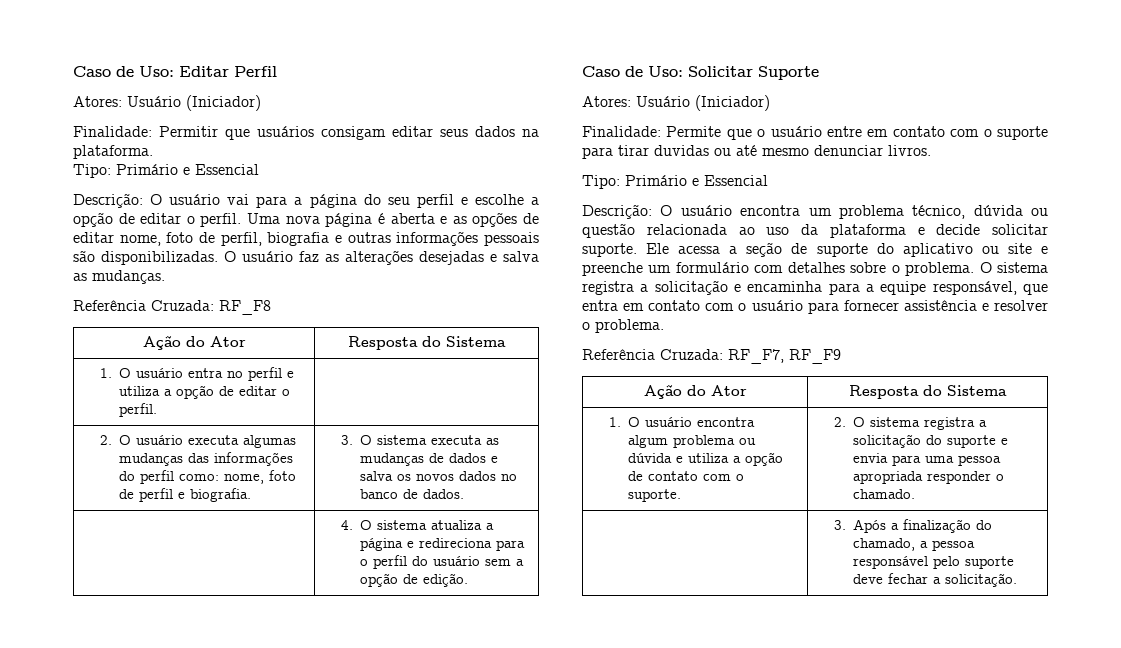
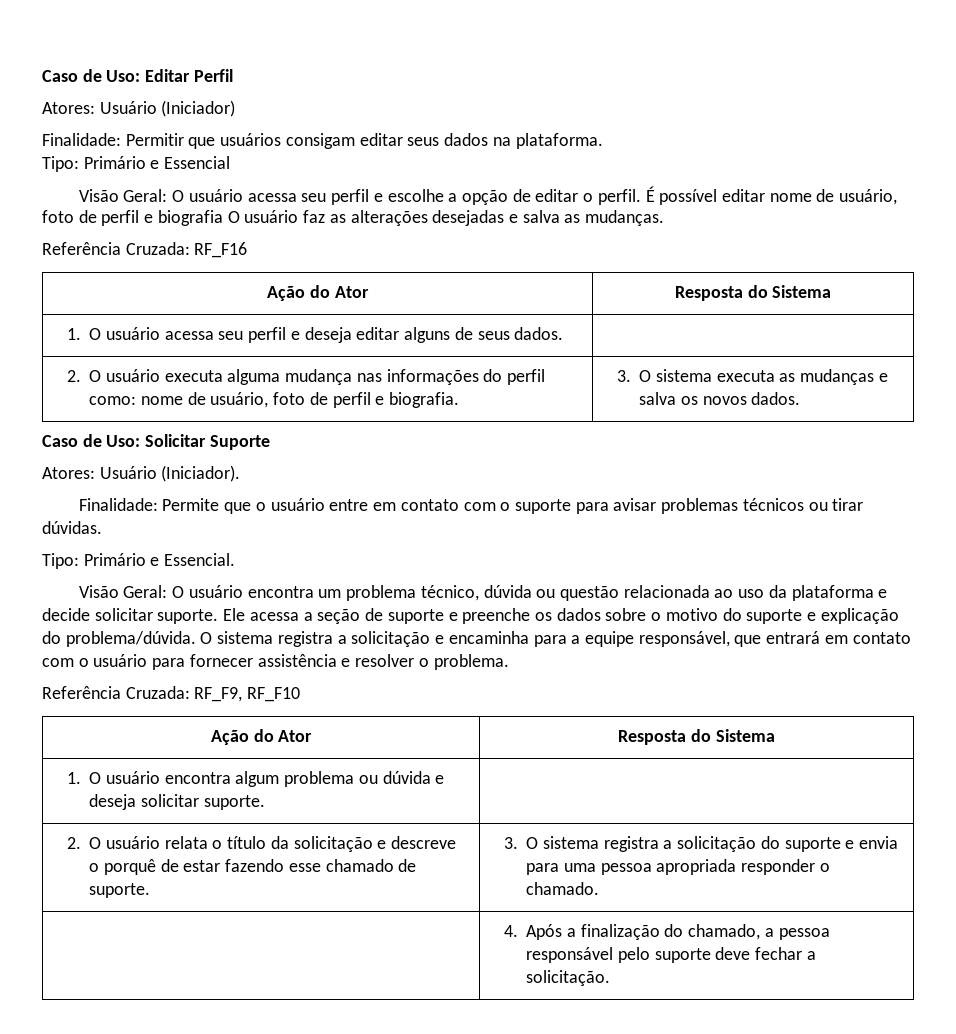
[73,193,381,208] Descrição: O usuário vai para a página do -> [78,189,297,202] Visão Geral: O usuário acessa
[247,212,540,227] [73,231,539,246] [73,250,218,265] Uma nova página é aberta e as opções de editar nome, foto de perfil, biografia e outras informações pessoais são disponibilizadas. -> [645,186,898,205] [42,210,223,226] É possível editar nome de usuário, foto de perfil e biografia
[219,300,271,315] [142,335,246,350] [347,336,506,350] [99,367,295,381] [119,385,291,399] [119,403,158,417] RF_F8 // Ação do Ator | Resposta do Sistema // 1. O usuário entra no perfil e utiliza a opção de editar o perfil. -> [194,242,248,258] [267,285,369,301] [674,285,832,301] [66,327,564,343] RF_F16 // Ação do Ator | Resposta do Sistema // 1. O usuário acessa seu perfil e deseja editar alguns de seus dados.
[243,435,297,448] [119,453,210,466] algumas mudanças das -> [227,369,382,385] alguma mudança nas
[224,474,265,484] nome, -> [141,392,269,408] nome de usuário,
[429,453,487,463] de dados -> (875, 377) none
[459,471,518,481] [360,489,465,499] [340,520,495,530] [360,538,526,551] [360,555,525,569] [360,573,469,587] dados no banco de dados. // | 4. O sistema atualiza a página e redireciona para o perfil do usuário sem a opção de edição. -> [751,392,801,405] dados.
[695,95,770,111] (Iniciador) -> [161,465,241,482] (Iniciador).
[618,145,931,156] [582,175,768,189] [582,204,652,219] tirar duvidas ou até mesmo denunciar livros. // Tipo: Primário e Essencial // Descrição: -> [613,498,864,514] [42,521,102,534] [42,553,236,569] [78,585,168,598] avisar problemas técnicos ou tirar dúvidas. // Tipo: Primário e Essencial. // Visão Geral:
[876,243,1048,257] [582,262,975,276] do aplicativo ou site e preenche um formulário com detalhes sobre o problema. -> [448,608,899,624] [42,631,196,647] e preenche os dados sobre o motivo do suporte e explicação do problema/dúvida.
[582,300,618,311] entra -> [766,631,821,644] entrará
[728,349,841,364] RF_F7, RF_F9 -> [194,687,301,702] RF_F9, RF_F10
[688,452,784,466] [628,471,745,481] [628,489,682,502] [833,417,846,427] utiliza a opção de contato com o suporte. | 2. -> [89,794,265,810] [66,836,457,852] [89,859,417,875] [89,883,151,898] [503,837,518,849] deseja solicitar suporte. | // 2. O usuário relata o título da solicitação e descreve o porquê de estar fazendo esse chamado de suporte. | 3.
[833,520,846,530] 3. -> [503,925,518,937] 4.

